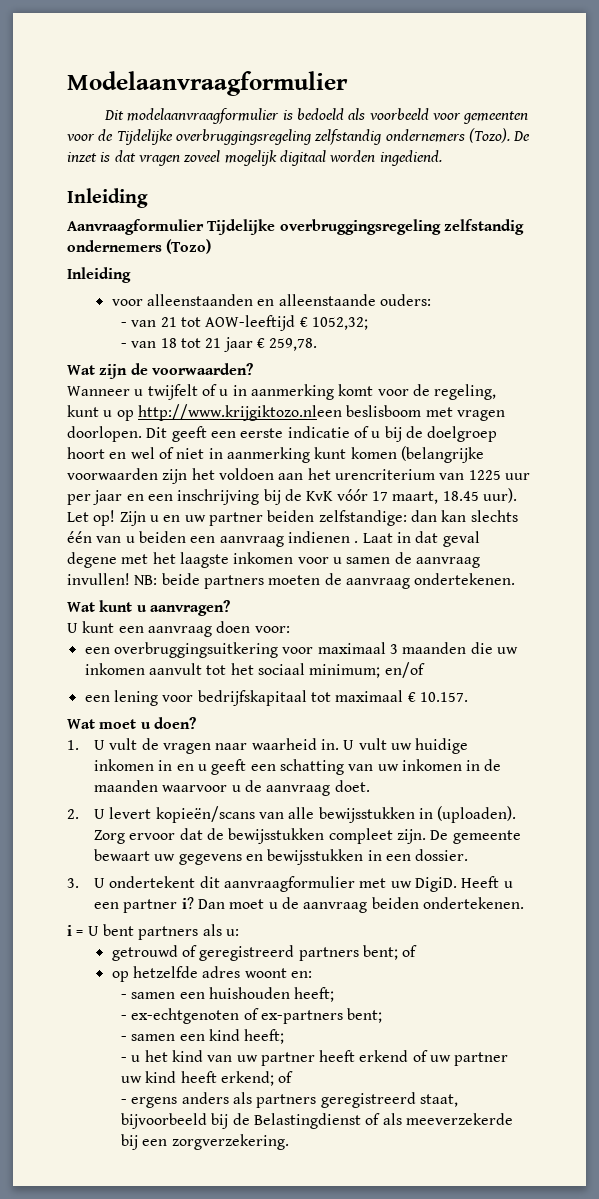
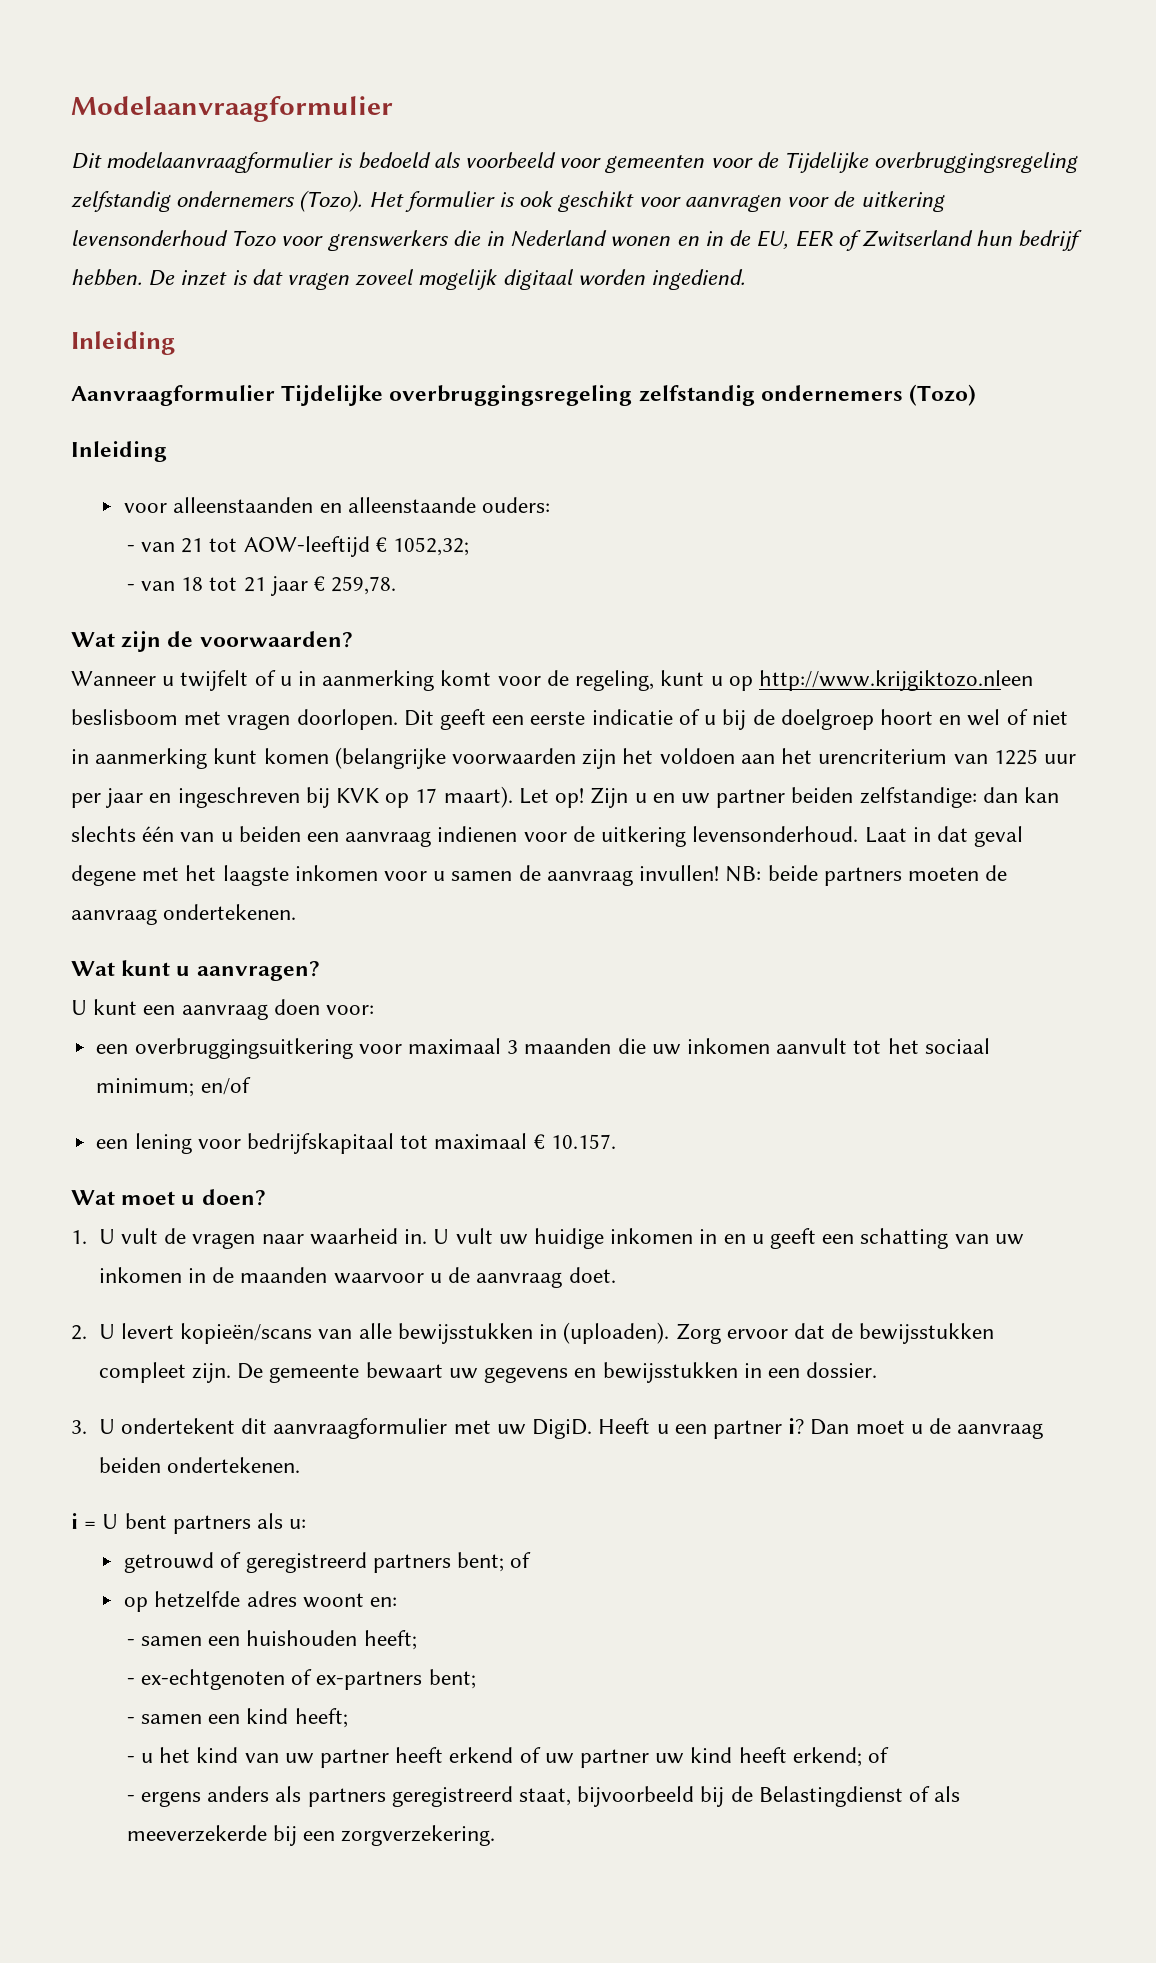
(510, 135) none -> [368,191,945,212] [71,230,1083,251] [71,269,142,286] Het formulier is ook geschikt voor aanvragen voor de uitkering levensonderhoud Tozo voor grenswerkers die in Nederland wonen en in de EU, EER of Zwitserland hun bedrijf hebben.
[147,488,517,505] een inschrijving bij de KvK vóór 17 maart, 18.45 uur). -> [177,786,513,808] ingeschreven bij KVK op 17 maart).
[354,541,359,543] . -> [523,826,859,847] voor de uitkering levensonderhoud.

